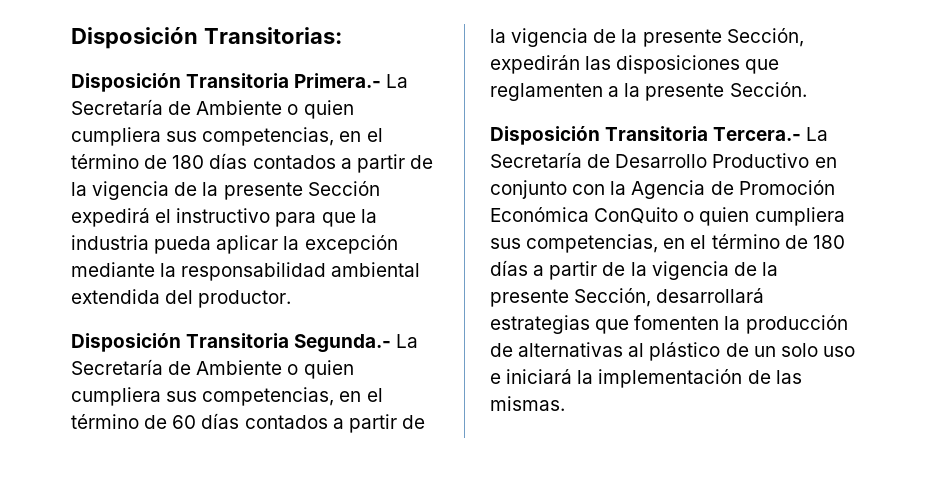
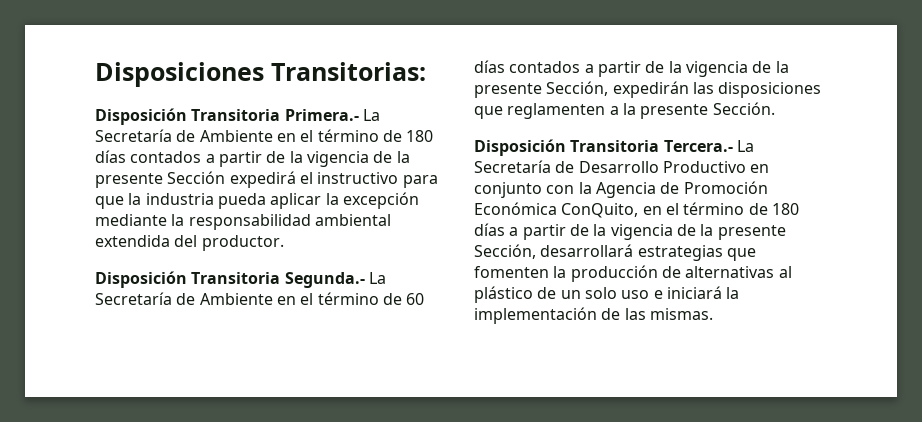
[71,27,198,49] Disposición -> [95,62,264,87] Disposiciones
[287,100,354,119] [71,127,335,146] o quien cumpliera sus competencias, -> (273, 136) none
[287,360,354,379] [71,387,335,406] o quien cumpliera sus competencias, -> (273, 299) none
[594,207,845,226] [490,234,659,253] ConQuito o quien cumpliera sus competencias, -> [561,203,639,218] ConQuito,

